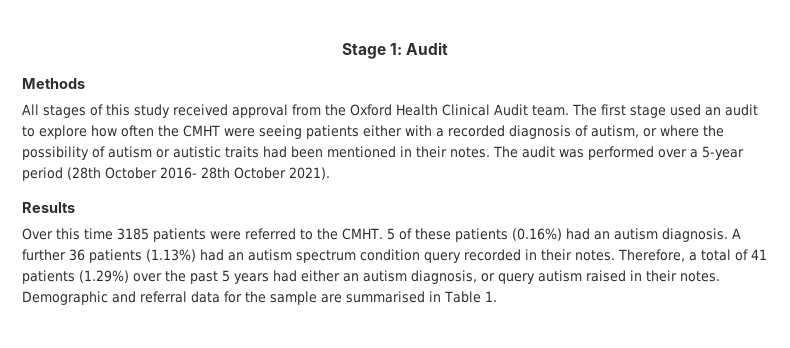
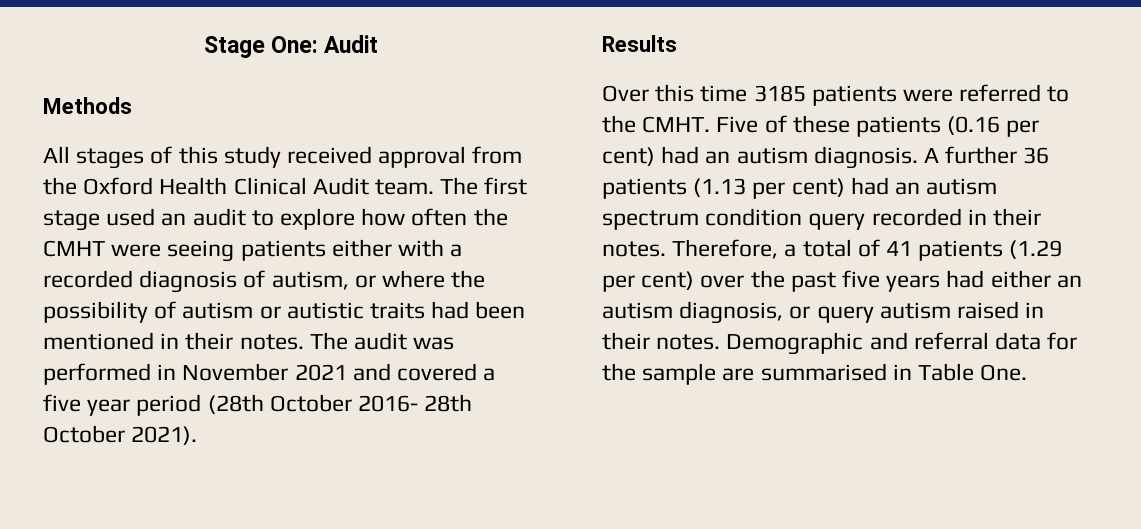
[390,43,402,55] 1: -> [271,36,318,53] One:
[658,146,744,160] over a 5-year -> [157,363,496,381] [43,394,131,416] in November 2021 and covered a five year
[386,228,395,240] 5 -> [716,116,759,133] Five
[511,228,562,241] (0.16%) -> [947,116,1040,137] [602,147,655,166] (0.16 per cent)
[146,249,196,262] (1.13%) -> [693,178,845,199] (1.13 per cent)
[79,270,129,283] (1.29%) -> [1009,240,1063,259] [602,271,695,292] (1.29 per cent)
[222,270,230,282] 5 -> [842,270,881,288] five
[484,291,497,302] 1. -> [980,364,1028,381] One.

